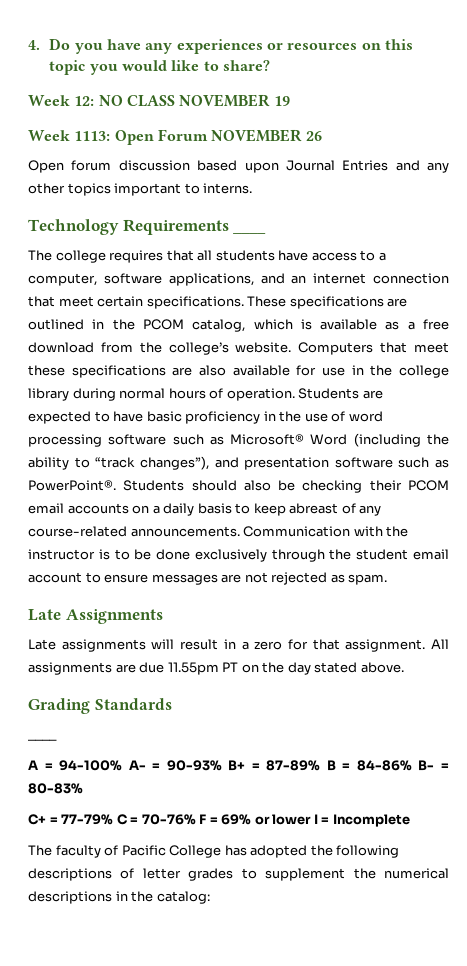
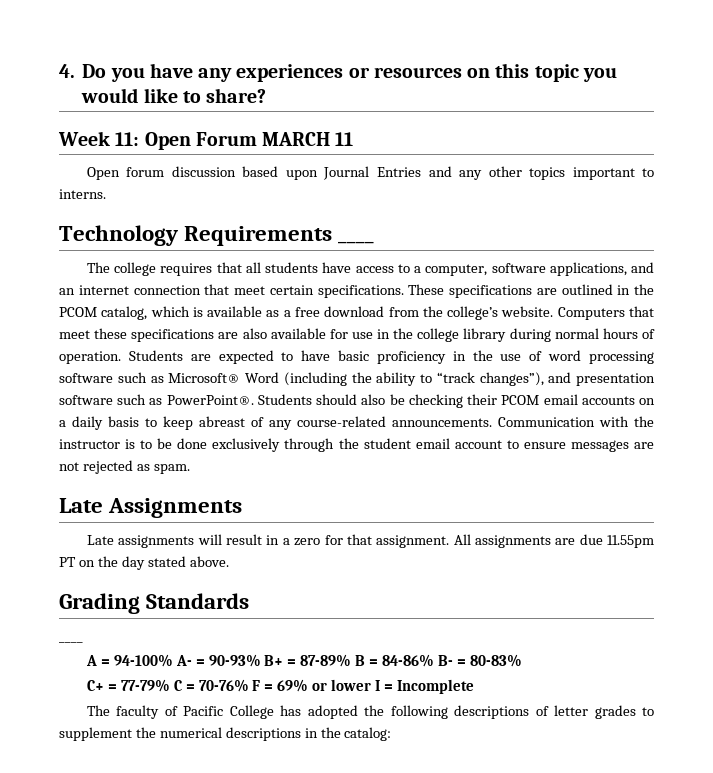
[74,94,290,107] [28,129,322,145] 12: NO CLASS NOVEMBER 19 // Week 1113: Open Forum NOVEMBER 26 -> [115,132,354,150] 11: Open Forum MARCH 11

